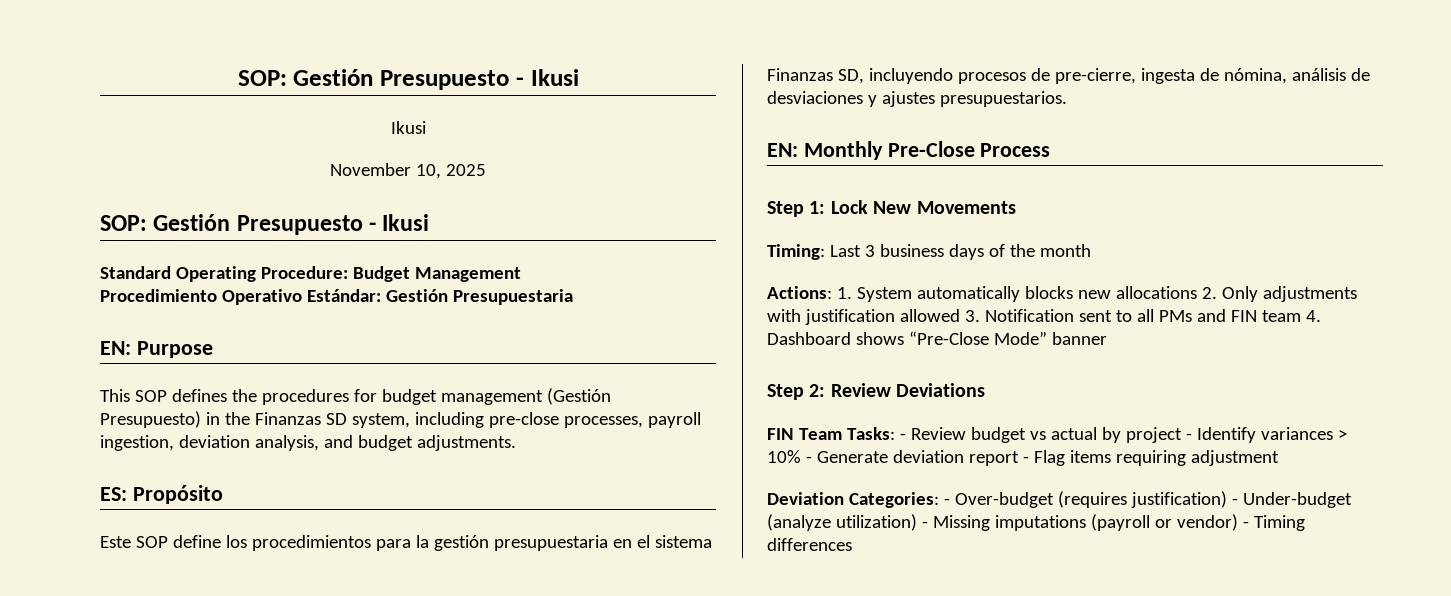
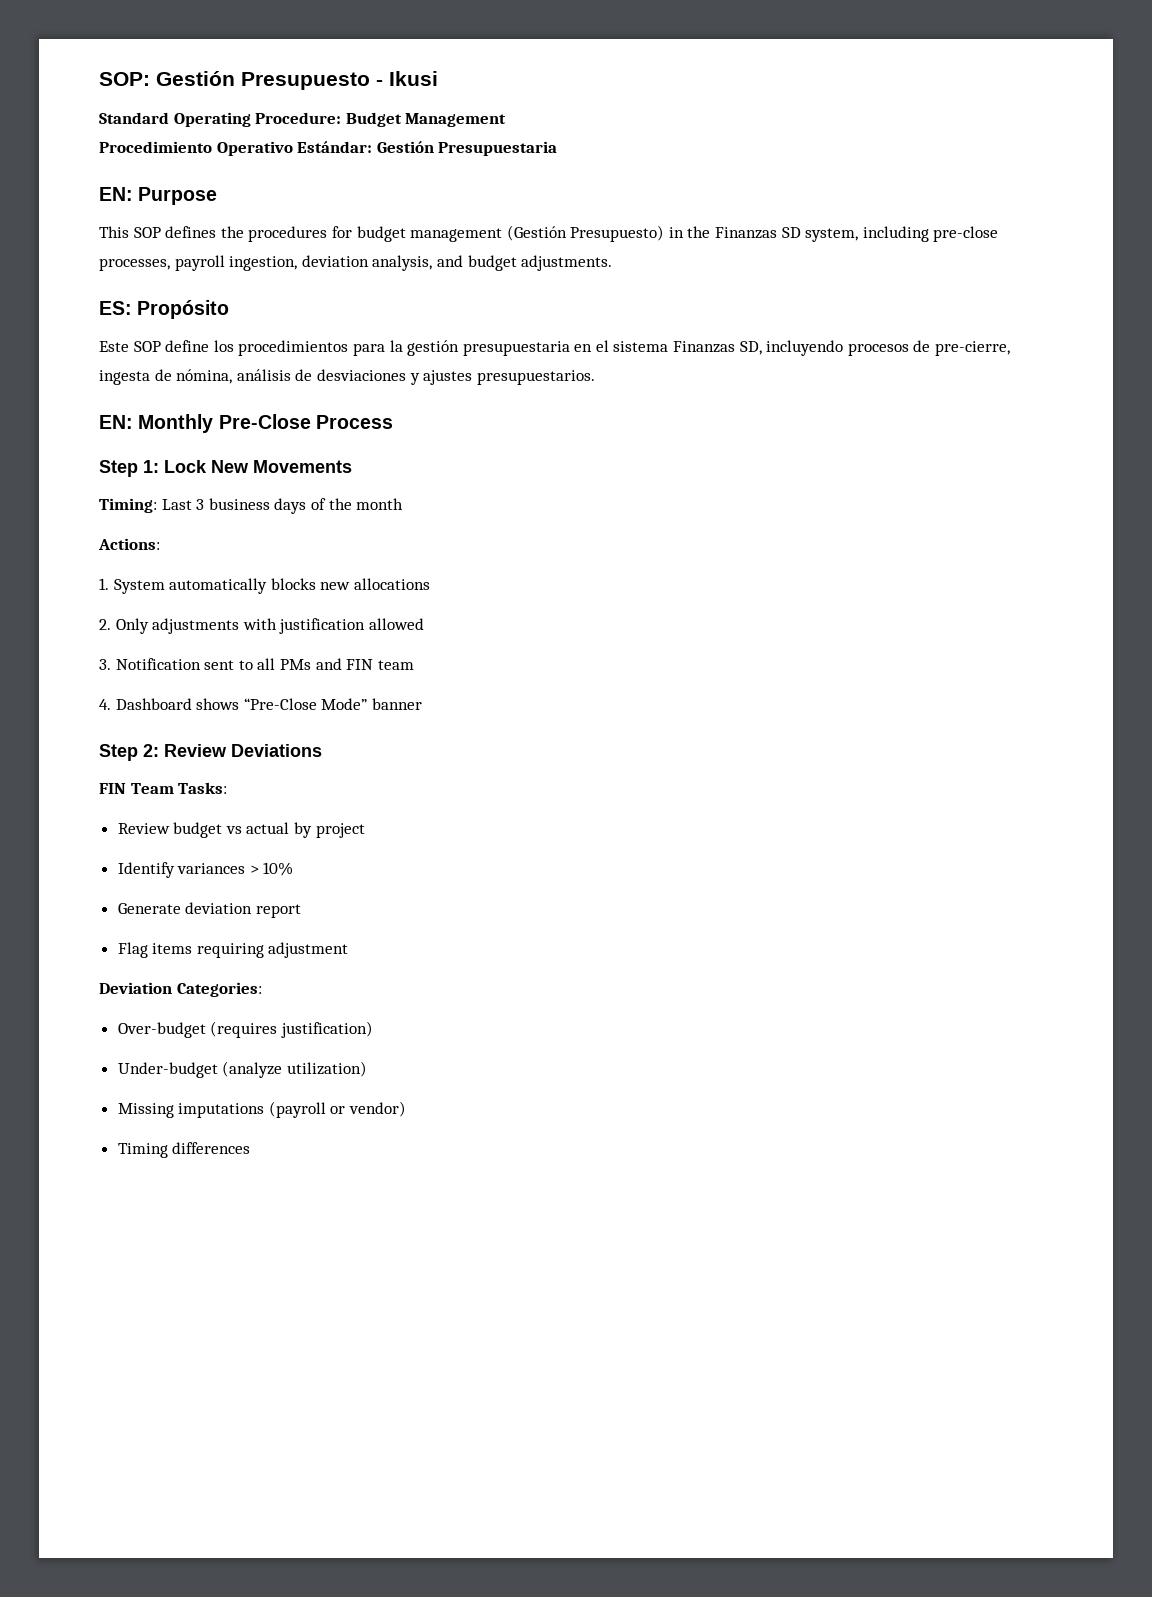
[237,69,579,90] [390,121,426,134] [330,163,486,179] [100,214,430,235] SOP: Gestión Presupuesto - Ikusi // Ikusi // November 10, 2025 // SOP: Gestión Presupuesto - Ikusi -> [99,71,438,90] SOP: Gestión Presupuesto - Ikusi
(832, 292) none -> (160, 544) //
(1197, 292) none -> (430, 584) //
(960, 315) none -> (424, 624) //
(1301, 316) none -> (414, 665) //
[899,433,906,440] - -> (228, 788) //
[1185,433,1192,440] - -> (365, 830) //
[805,456,812,463] - -> (294, 869) //
[1022,456,1029,463] - -> (301, 911) //
[943,498,950,505] - -> (262, 989) //
[1231,498,1238,505] - -> (373, 1029) //
[921,521,928,528] - -> (367, 1069) //
[1242,521,1249,528] - -> (407, 1109) //

